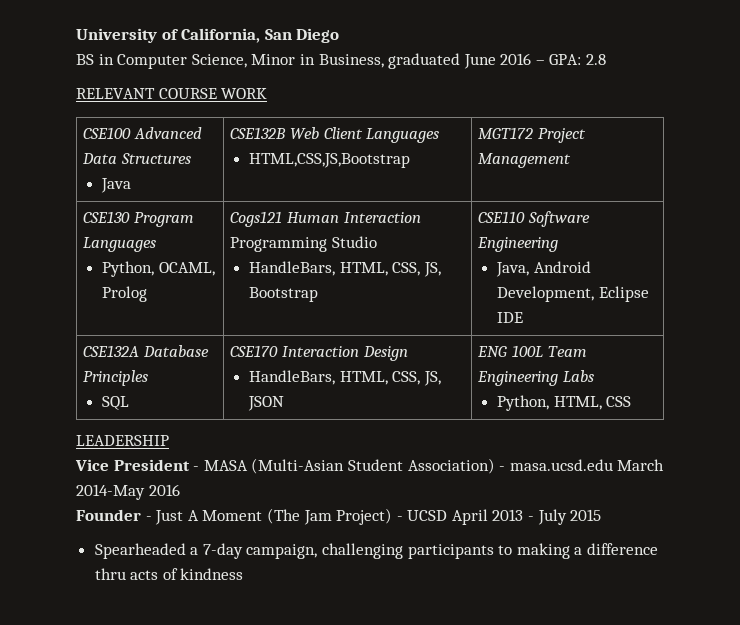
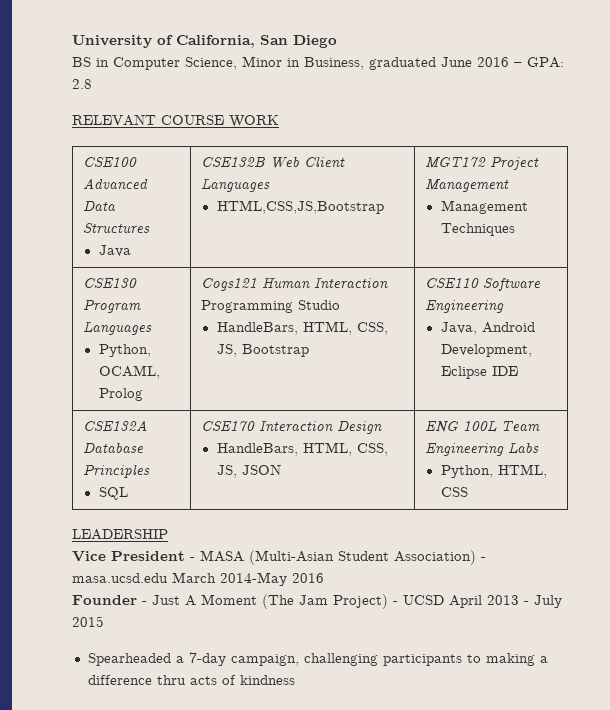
(572, 160) none -> [440,200,528,214] [440,223,515,236] // Management Techniques

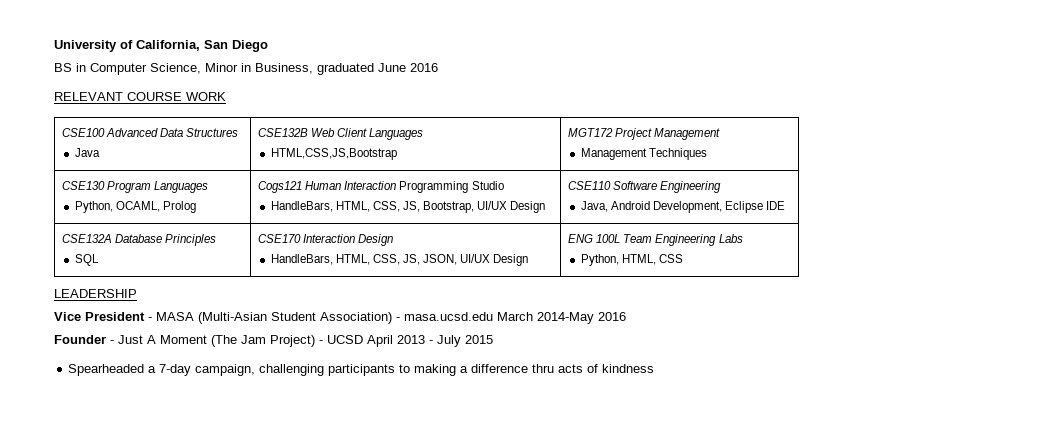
[514,57,564,68] [72,79,92,89] – GPA: 2.8 -> (438, 67) none
[241,344,309,357] Bootstrap -> [423,201,546,213] Bootstrap, UI/UX Design
[241,464,281,475] JSON -> [423,254,529,266] JSON, UI/UX Design

